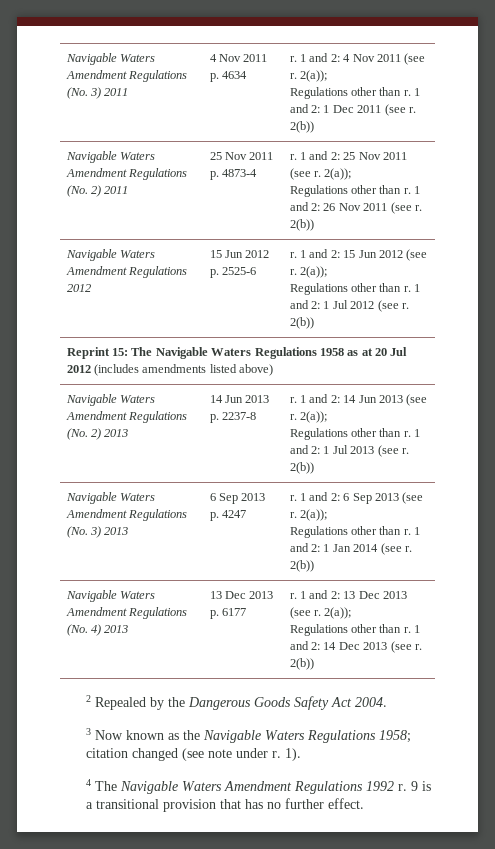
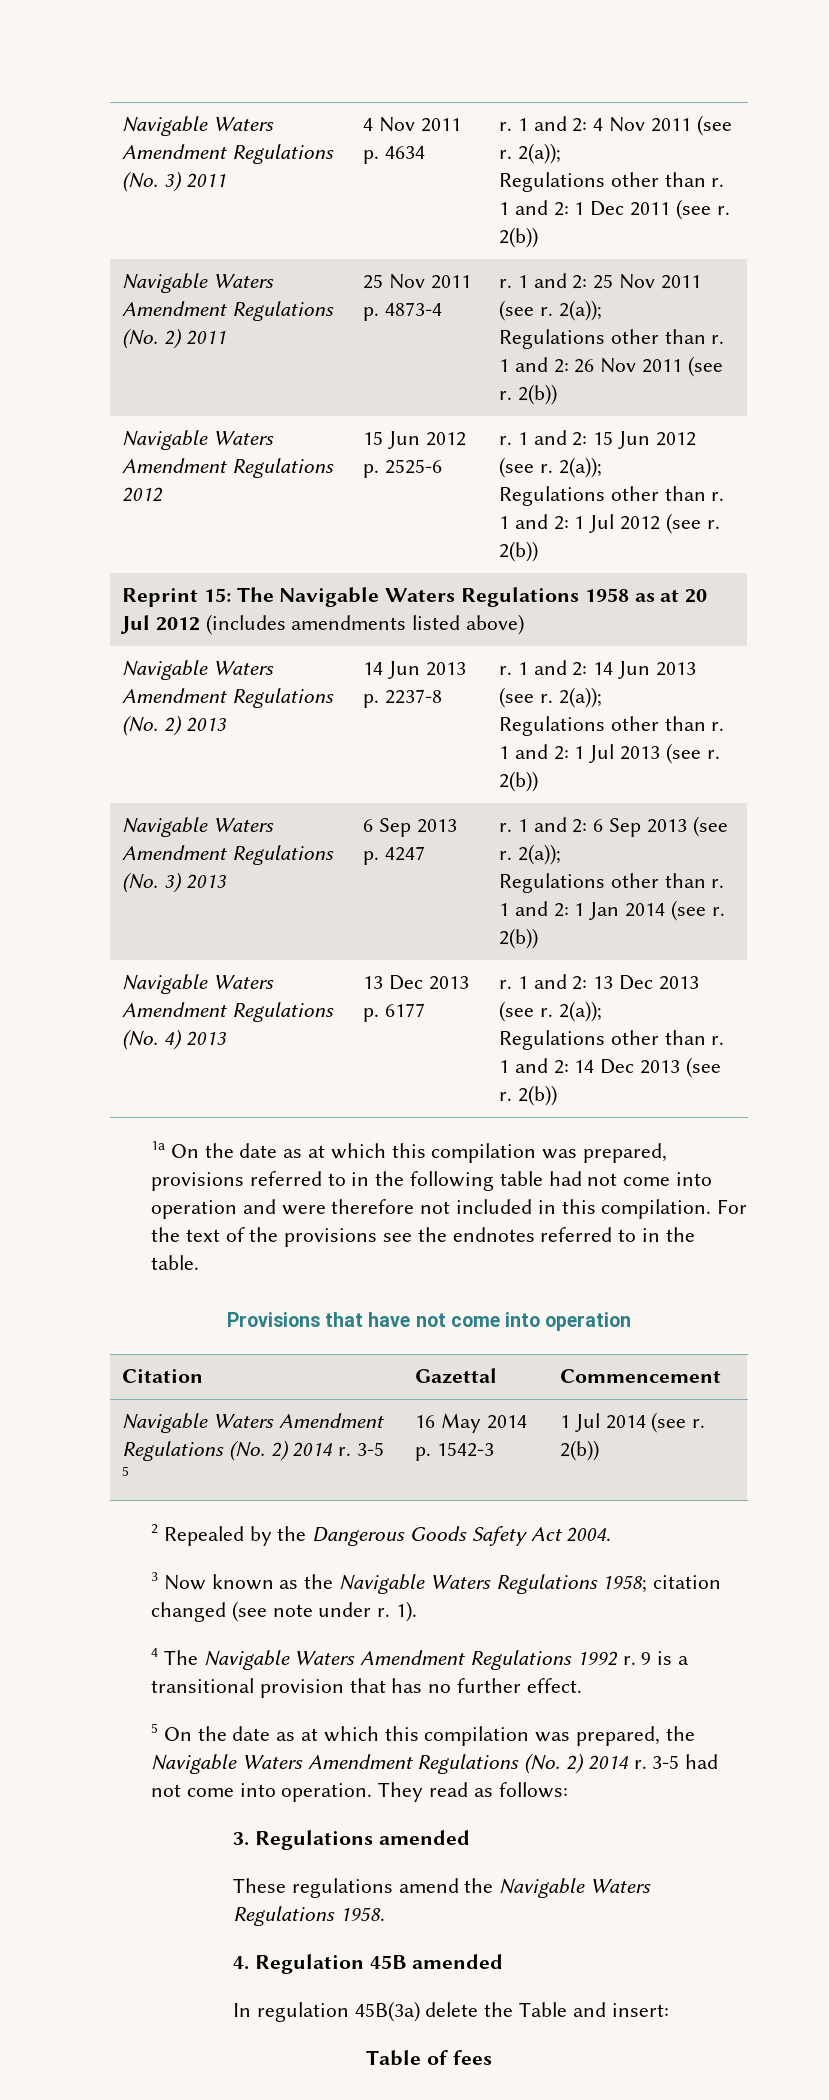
(314, 664) none -> [151,1141,668,1163] [151,1171,713,1191] [151,1199,748,1219] [151,1227,695,1247] [151,1255,200,1270] [226,1312,632,1331] [122,1369,204,1383] [415,1368,498,1384] [560,1369,722,1383] [122,1413,384,1433] [122,1440,385,1461] [122,1466,130,1476] [415,1413,527,1433] [415,1442,494,1461] [560,1412,706,1433] [560,1440,600,1461] // 1a On the date as at which this compilation was prepared, provisions referred to in the following table had not come into operation and were therefore not included in this compilation. For the text of the provisions see the endnotes referred to in the table. // Provisions that have not come into operation // Citation | Gazettal | Commencement // Navigable Waters Amendment Regulations (No. 2) 2014 r. 3-5 5 | 16 May 2014 p. 1542-3 | 1 Jul 2014 (see r. 2(b))
(365, 803) none -> [151,1723,695,1746] [151,1753,719,1774] [151,1782,568,1802] [233,1830,470,1850] [233,1878,652,1898] [233,1906,385,1926] [233,1954,504,1974] [233,2001,669,2022] [366,2050,492,2066] // 5 On the date as at which this compilation was prepared, the Navigable Waters Amendment Regulations (No. 2) 2014 r. 3-5 had not come into operation. They read as follows: // 3. Regulations amended // These regulations amend the Navigable Waters Regulations 1958. // 4. Regulation 45B amended // In regulation 45B(3a) delete the Table and insert: // Table of fees

